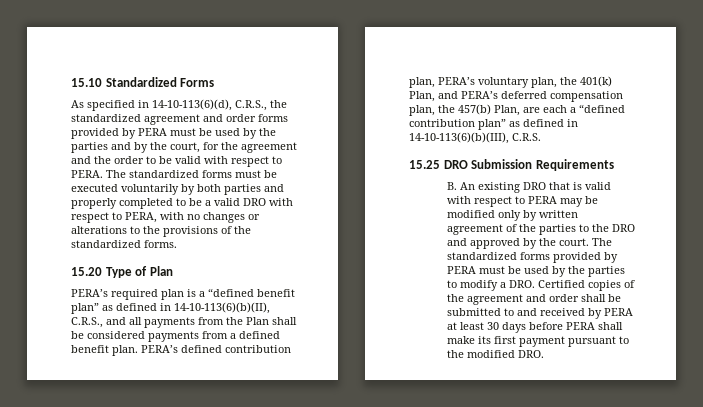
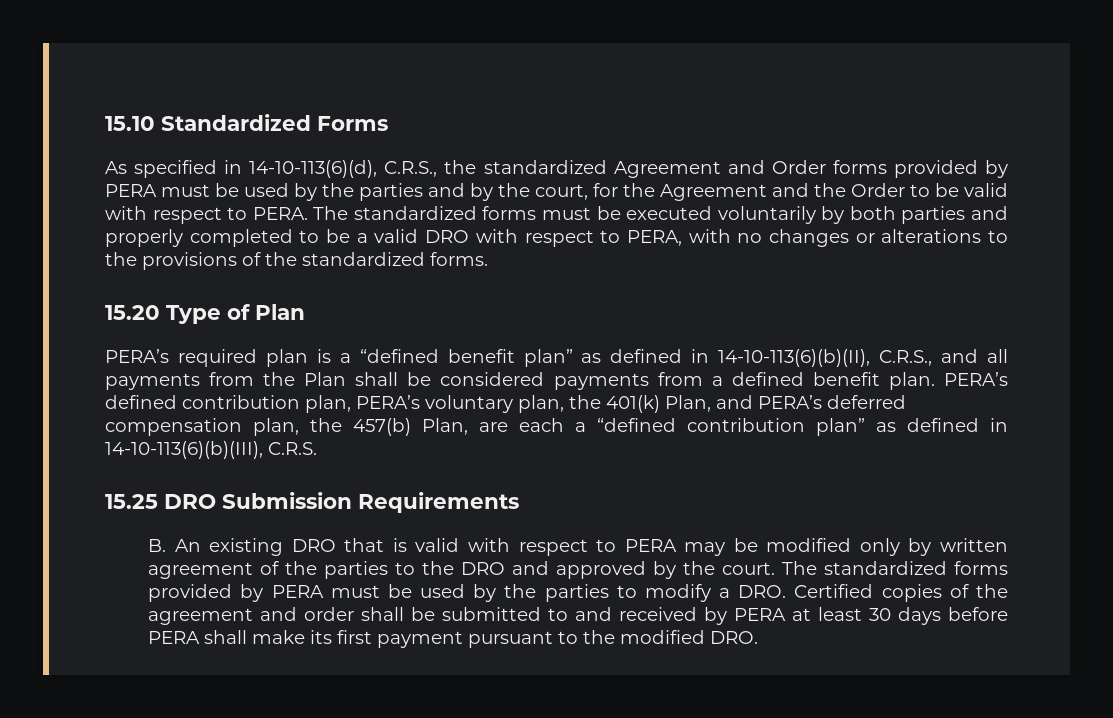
[144,114,256,125] agreement and order -> [613,160,826,178] Agreement and Order
[241,142,297,153] agreement -> [660,184,767,201] Agreement
[114,156,144,164] order -> [851,183,905,197] Order

